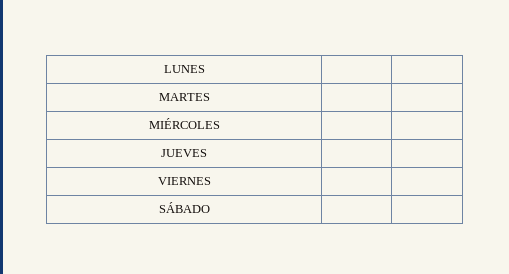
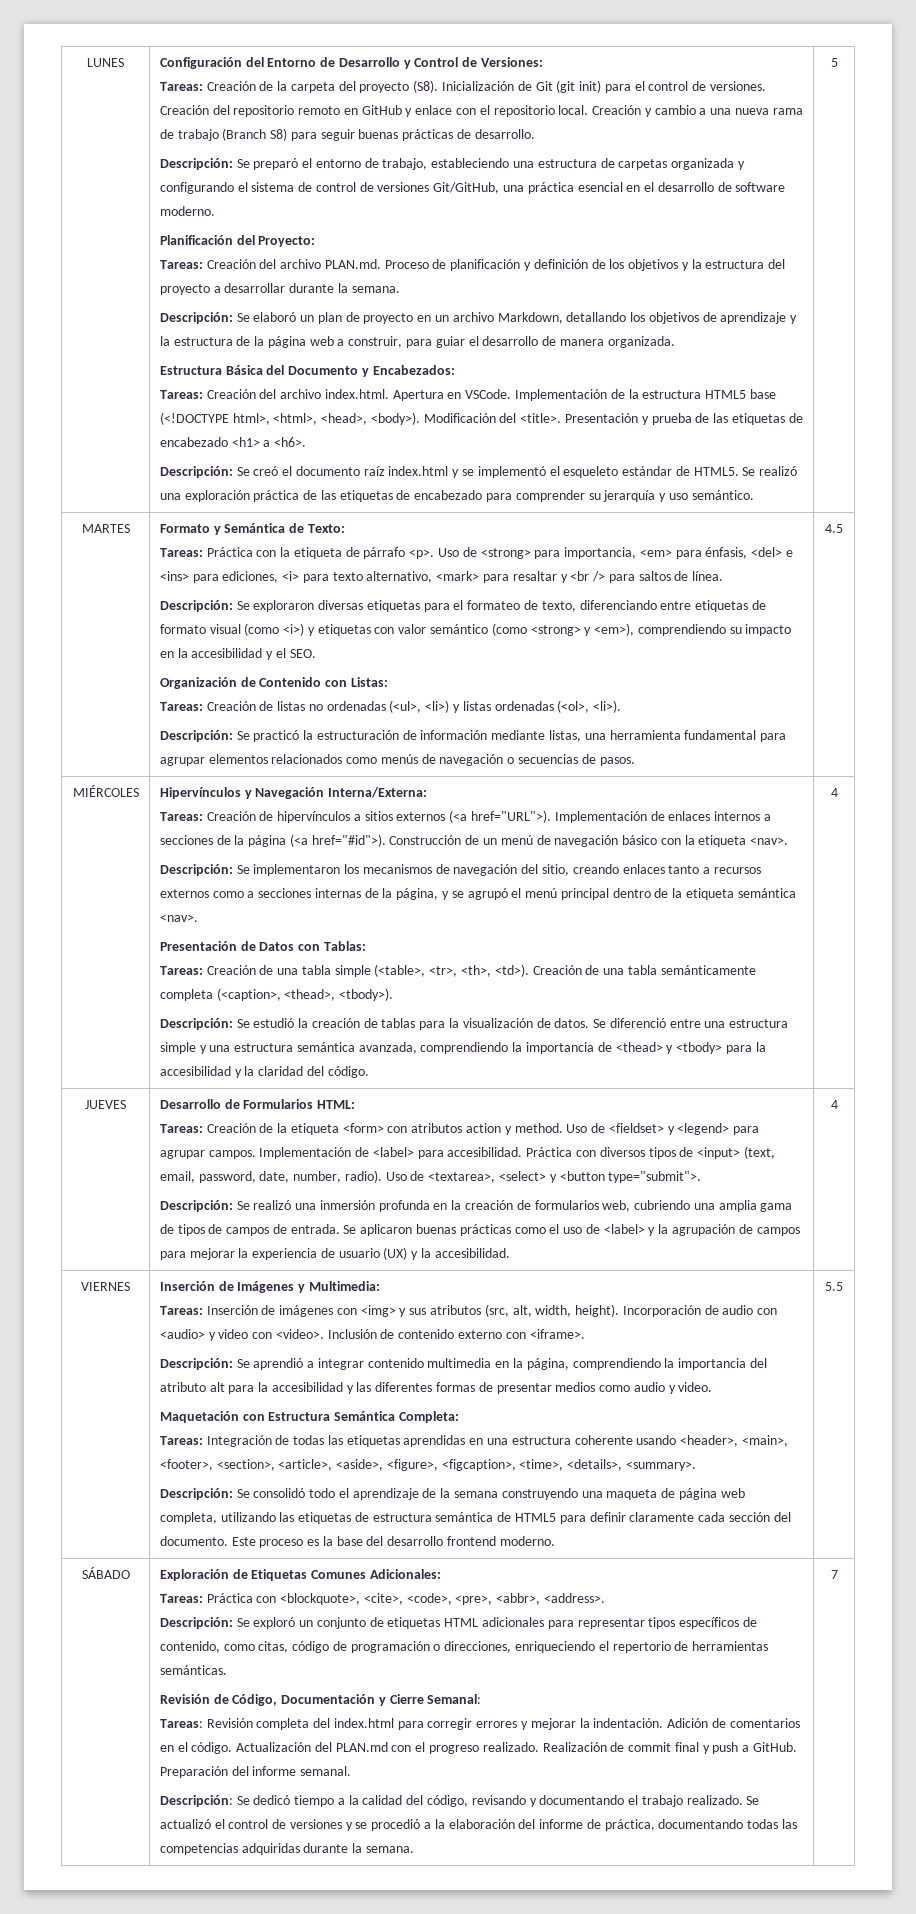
[158,93,210,101] [148,118,220,129] [161,149,207,157] [157,177,211,185] [158,202,210,213] | // MARTES | | // MIÉRCOLES | | // JUEVES | | // VIERNES | | // SÁBADO | | -> [159,57,544,69] [159,80,767,93] [159,105,803,117] [159,128,535,141] [159,158,745,170] [159,182,786,194] [159,206,215,216] [159,235,316,247] [159,259,786,271] [159,283,400,295] [159,312,798,324] [159,336,675,348] [159,365,455,377] [159,389,776,401] [159,412,803,425] [159,437,307,447] [159,466,798,478] [159,490,754,502] [830,58,838,67] [81,524,130,533] [159,523,345,535] [159,547,794,559] [159,571,724,583] [159,600,766,612] [159,623,792,636] [159,648,316,660] [159,677,388,689] [159,700,622,713] [159,730,787,742] [159,754,635,766] [825,524,843,533] [72,785,139,797] [159,787,428,799] [159,810,771,823] [159,834,789,847] [159,864,761,876] [159,888,796,900] [159,914,198,922] [159,941,366,951] [159,964,756,977] [159,988,394,1001] [159,1018,789,1030] [159,1042,766,1054] [159,1066,369,1078] [830,788,838,797] [85,1100,126,1109] [159,1099,356,1109] [159,1123,760,1135] [159,1146,775,1159] [159,1170,702,1183] [159,1200,793,1212] [159,1224,800,1236] [159,1247,510,1260] [830,1100,838,1109] [81,1282,130,1291] [159,1281,380,1293] [159,1304,778,1317] [159,1329,585,1341] [159,1358,767,1370] [159,1382,713,1394] [159,1411,459,1423] [159,1435,788,1447] [159,1459,697,1471] [159,1488,745,1500] [159,1512,791,1524] [159,1536,555,1548] [825,1282,843,1291] [81,1567,130,1579] [159,1569,441,1581] [159,1593,606,1605] [159,1617,757,1629] [159,1641,769,1653] [159,1665,227,1675] [159,1694,482,1706] [159,1718,800,1730] [159,1742,798,1754] [159,1766,352,1778] [159,1795,760,1807] [159,1819,798,1831] [159,1843,414,1855] [830,1570,838,1579] Configuración del Entorno de Desarrollo y Control de Versiones: // Tareas: Creación de la carpeta del proyecto (S8). Inicialización de Git (git init) para el control de versiones. Creación del repositorio remoto en GitHub y enlace con el repositorio local. Creación y cambio a una nueva rama de trabajo (Branch S8) para seguir buenas prácticas de desarrollo. // Descripción: Se preparó el entorno de trabajo, estableciendo una estructura de carpetas organizada y configurando el sistema de control de versiones Git/GitHub, una práctica esencial en el desarrollo de software moderno. // Planificación del Proyecto: // Tareas: Creación del archivo PLAN.md. Proceso de planificación y definición de los objetivos y la estructura del proyecto a desarrollar durante la semana. // Descripción: Se elaboró un plan de proyecto en un archivo Markdown, detallando los objetivos de aprendizaje y la estructura de la página web a construir, para guiar el desarrollo de manera organizada. // Estructura Básica del Documento y Encabezados: // Tareas: Creación del archivo index.html. Apertura en VSCode. Implementación de la estructura HTML5 base (<!DOCTYPE html>, <html>, <head>, <body>). Modificación del <title>. Presentación y prueba de las etiquetas de encabezado <h1> a <h6>. // Descripción: Se creó el documento raíz index.html y se implementó el esqueleto estándar de HTML5. Se realizó una exploración práctica de las etiquetas de encabezado para comprender su jerarquía y uso semántico. | 5 // MARTES | Formato y Semántica de Texto: // Tareas: Práctica con la etiqueta de párrafo <p>. Uso de <strong> para importancia, <em> para énfasis, <del> e <ins> para ediciones, <i> para texto alternativo, <mark> para resaltar y <br /> para saltos de línea. // Descripción: Se exploraron diversas etiquetas para el formateo de texto, diferenciando entre etiquetas de formato visual (como <i>) y etiquetas con valor semántico (como <strong> y <em>), comprendiendo su impacto en la accesibilidad y el SEO. // Organización de Contenido con Listas: // Tareas: Creación de listas no ordenadas (<ul>, <li>) y listas ordenadas (<ol>, <li>). // Descripción: Se practicó la estructuración de información mediante listas, una herramienta fundamental para agrupar elementos relacionados como menús de navegación o secuencias de pasos. | 4.5 // MIÉRCOLES | Hipervínculos y Navegación Interna/Externa: // Tareas: Creación de hipervínculos a sitios externos (<a href="URL">). Implementación de enlaces internos a secciones de la página (<a href="#id">). Construcción de un menú de navegación básico con la etiqueta <nav>. // Descripción: Se implementaron los mecanismos de navegación del sitio, creando enlaces tanto a recursos externos como a secciones internas de la página, y se agrupó el menú principal dentro de la etiqueta semántica <nav>. // Presentación de Datos con Tablas: // Tareas: Creación de una tabla simple (<table>, <tr>, <th>, <td>). Creación de una tabla semánticamente completa (<caption>, <thead>, <tbody>). // Descripción: Se estudió la creación de tablas para la visualización de datos. Se diferenció entre una estructura simple y una estructura semántica avanzada, comprendiendo la importancia de <thead> y <tbody> para la accesibilidad y la claridad del código. | 4 // JUEVES | Desarrollo de Formularios HTML: // Tareas: Creación de la etiqueta <form> con atributos action y method. Uso de <fieldset> y <legend> para agrupar campos. Implementación de <label> para accesibilidad. Práctica con diversos tipos de <input> (text, email, password, date, number, radio). Uso de <textarea>, <select> y <button type="submit">. // Descripción: Se realizó una inmersión profunda en la creación de formularios web, cubriendo una amplia gama de tipos de campos de entrada. Se aplicaron buenas prácticas como el uso de <label> y la agrupación de campos para mejorar la experiencia de usuario (UX) y la accesibilidad. | 4 // VIERNES | Inserción de Imágenes y Multimedia: // Tareas: Inserción de imágenes con <img> y sus atributos (src, alt, width, height). Incorporación de audio con <audio> y video con <video>. Inclusión de contenido externo con <iframe>. // Descripción: Se aprendió a integrar contenido multimedia en la página, comprendiendo la importancia del atributo alt para la accesibilidad y las diferentes formas de presentar medios como audio y video. // Maquetación con Estructura Semántica Completa: // Tareas: Integración de todas las etiquetas aprendidas en una estructura coherente usando <header>, <main>, <footer>, <section>, <article>, <aside>, <figure>, <figcaption>, <time>, <details>, <summary>. // Descripción: Se consolidó todo el aprendizaje de la semana construyendo una maqueta de página web completa, utilizando las etiquetas de estructura semántica de HTML5 para definir claramente cada sección del documento. Este proceso es la base del desarrollo frontend moderno. | 5.5 // SÁBADO | Exploración de Etiquetas Comunes Adicionales: // Tareas: Práctica con <blockquote>, <cite>, <code>, <pre>, <abbr>, <address>. // Descripción: Se exploró un conjunto de etiquetas HTML adicionales para representar tipos específicos de contenido, como citas, código de programación o direcciones, enriqueciendo el repertorio de herramientas semánticas. // Revisión de Código, Documentación y Cierre Semanal: // Tareas: Revisión completa del index.html para corregir errores y mejorar la indentación. Adición de comentarios en el código. Actualización del PLAN.md con el progreso realizado. Realización de commit final y push a GitHub. Preparación del informe semanal. // Descripción: Se dedicó tiempo a la calidad del código, revisando y documentando el trabajo realizado. Se actualizó el control de versiones y se procedió a la elaboración del informe de práctica, documentando todas las competencias adquiridas durante la semana. | 7

